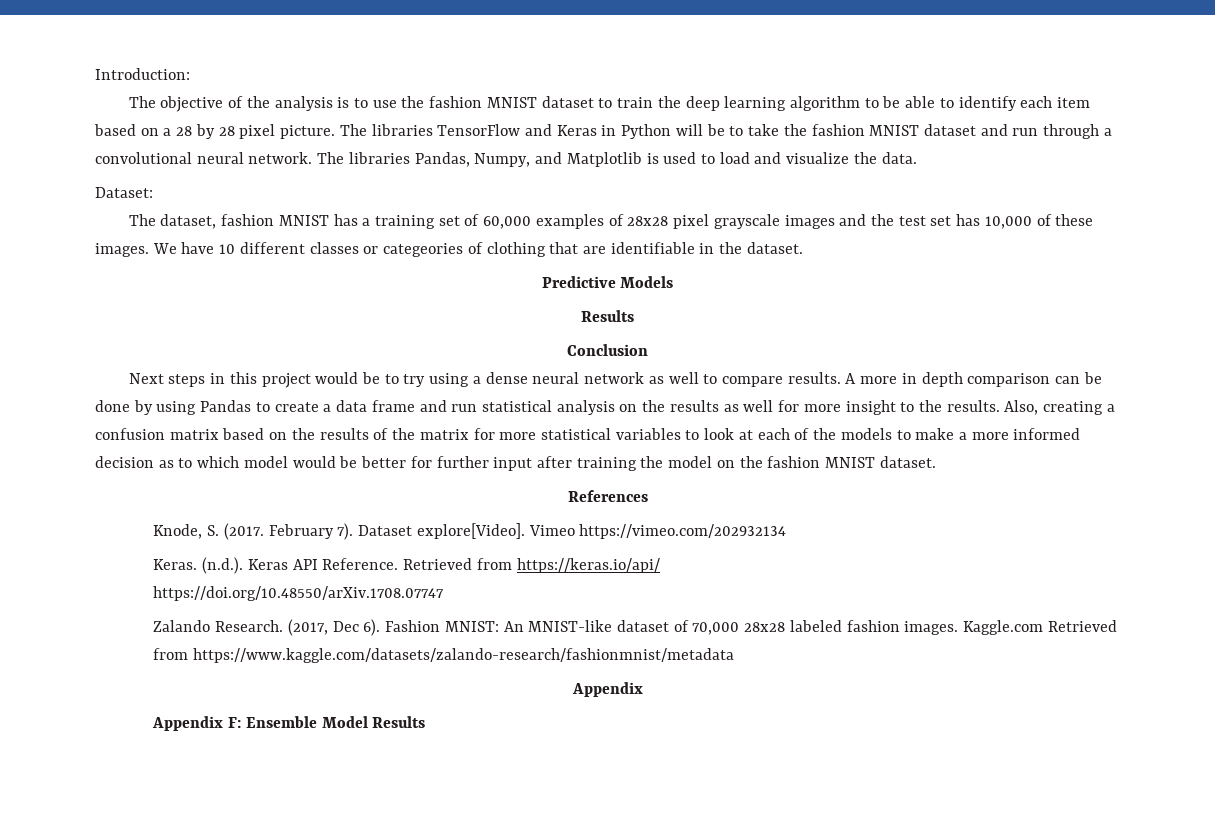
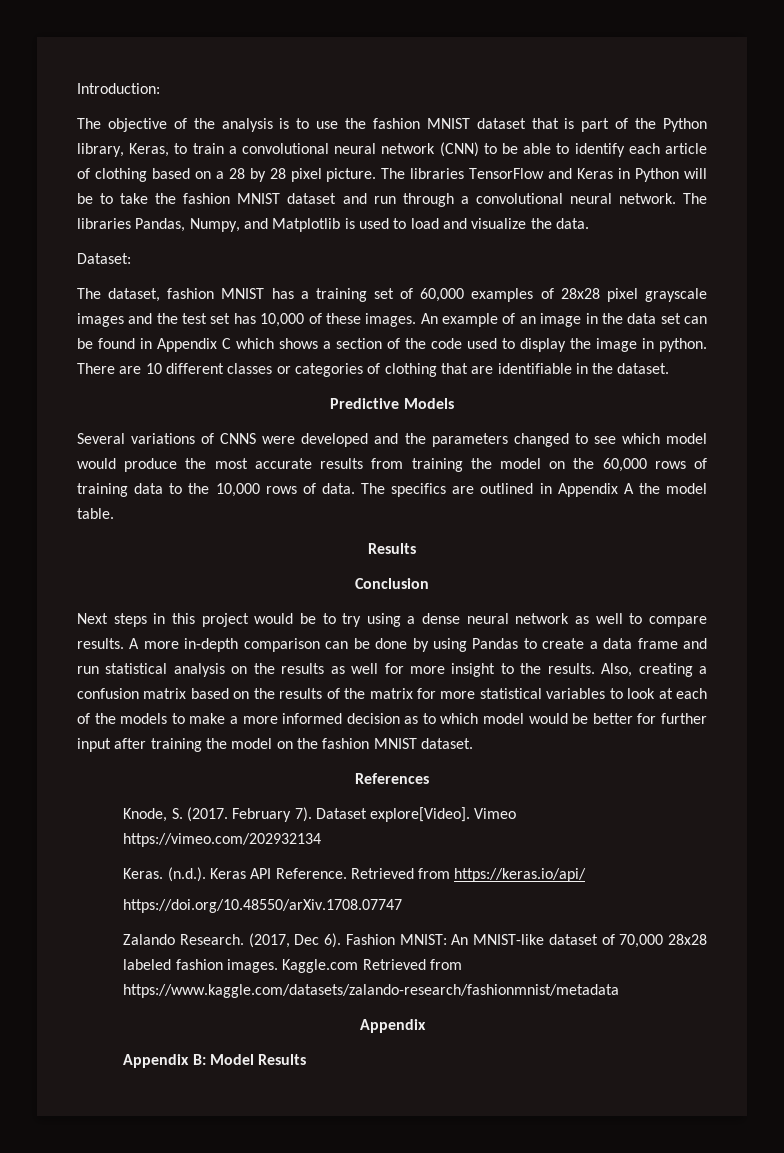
[598,96,860,111] to train the deep learning algorithm -> [531,118,707,132] [77,142,479,157] that is part of the Python library, Keras, to train a convolutional neural network (CNN)
[1057,97,1091,108] item -> [665,143,707,154] [77,168,147,182] article of clothing
[152,242,215,254] We have -> [420,313,707,327] [77,338,707,352] [77,363,142,374] An example of an image in the data set can be found in Appendix C which shows a section of the code used to display the image in python. There are
[383,243,464,257] categeories -> [294,363,363,377] categories
(674, 282) none -> [77,433,708,447] [77,458,707,472] [77,483,707,497] [77,508,114,519] // Several variations of CNNS were developed and the parameters changed to see which model would produce the most accurate results from training the model on the 60,000 rows of training data to the 10,000 rows of data. The specifics are outlined in Appendix A the model table.
[901,372,963,387] in depth -> [184,638,239,652] in-depth
[228,716,317,728] F: Ensemble -> [192,1054,206,1065] B:

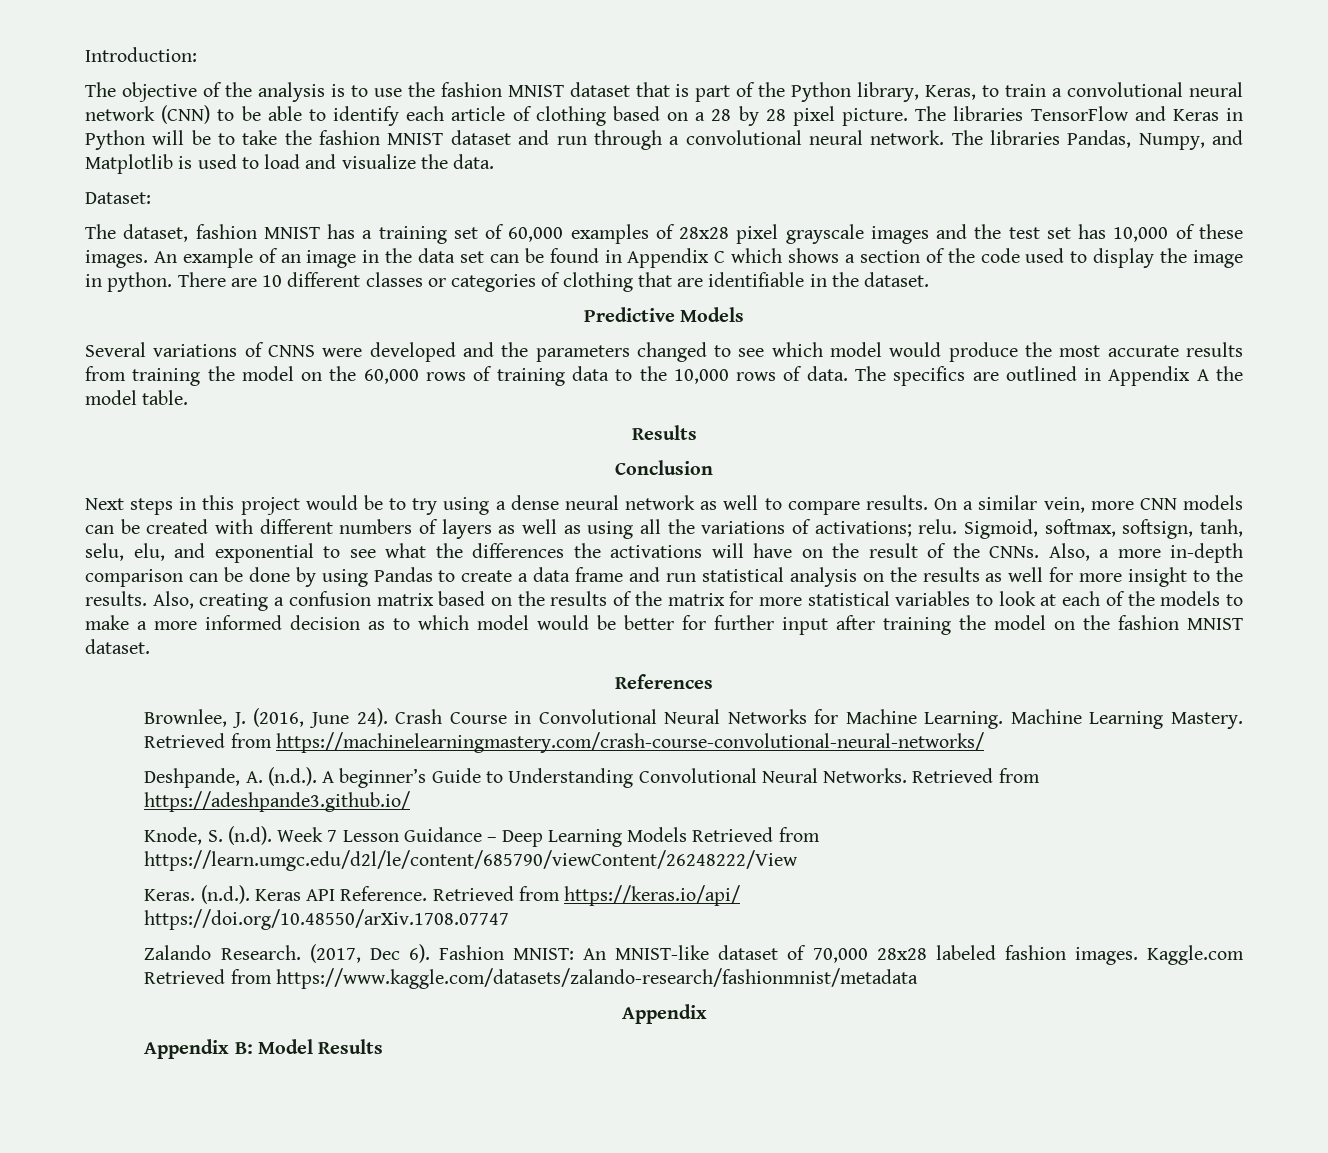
[129,638,140,649] A -> [934,495,1243,513] [85,519,1243,539] [85,543,1109,563] On a similar vein, more CNN models can be created with different numbers of layers as well as using all the variations of activations; relu. Sigmoid, softmax, softsign, tanh, selu, elu, and exponential to see what the differences the activations will have on the result of the CNNs. Also, a
[123,807,517,822] [123,833,322,847] Knode, S. (2017. February 7). Dataset explore[Video]. Vimeo https://vimeo.com/202932134 -> [144,708,1244,729] [144,732,984,753] [144,767,1040,788] [144,791,411,812] [144,826,820,847] [144,850,799,871] Brownlee, J. (2016, June 24). Crash Course in Convolutional Neural Networks for Machine Learning. Machine Learning Mastery. Retrieved from https://machinelearningmastery.com/crash-course-convolutional-neural-networks/ // Deshpande, A. (n.d.). A beginner’s Guide to Understanding Convolutional Neural Networks. Retrieved from https://adeshpande3.github.io/ // Knode, S. (n.d). Week 7 Lesson Guidance – Deep Learning Models Retrieved from https://learn.umgc.edu/d2l/le/content/685790/viewContent/26248222/View

